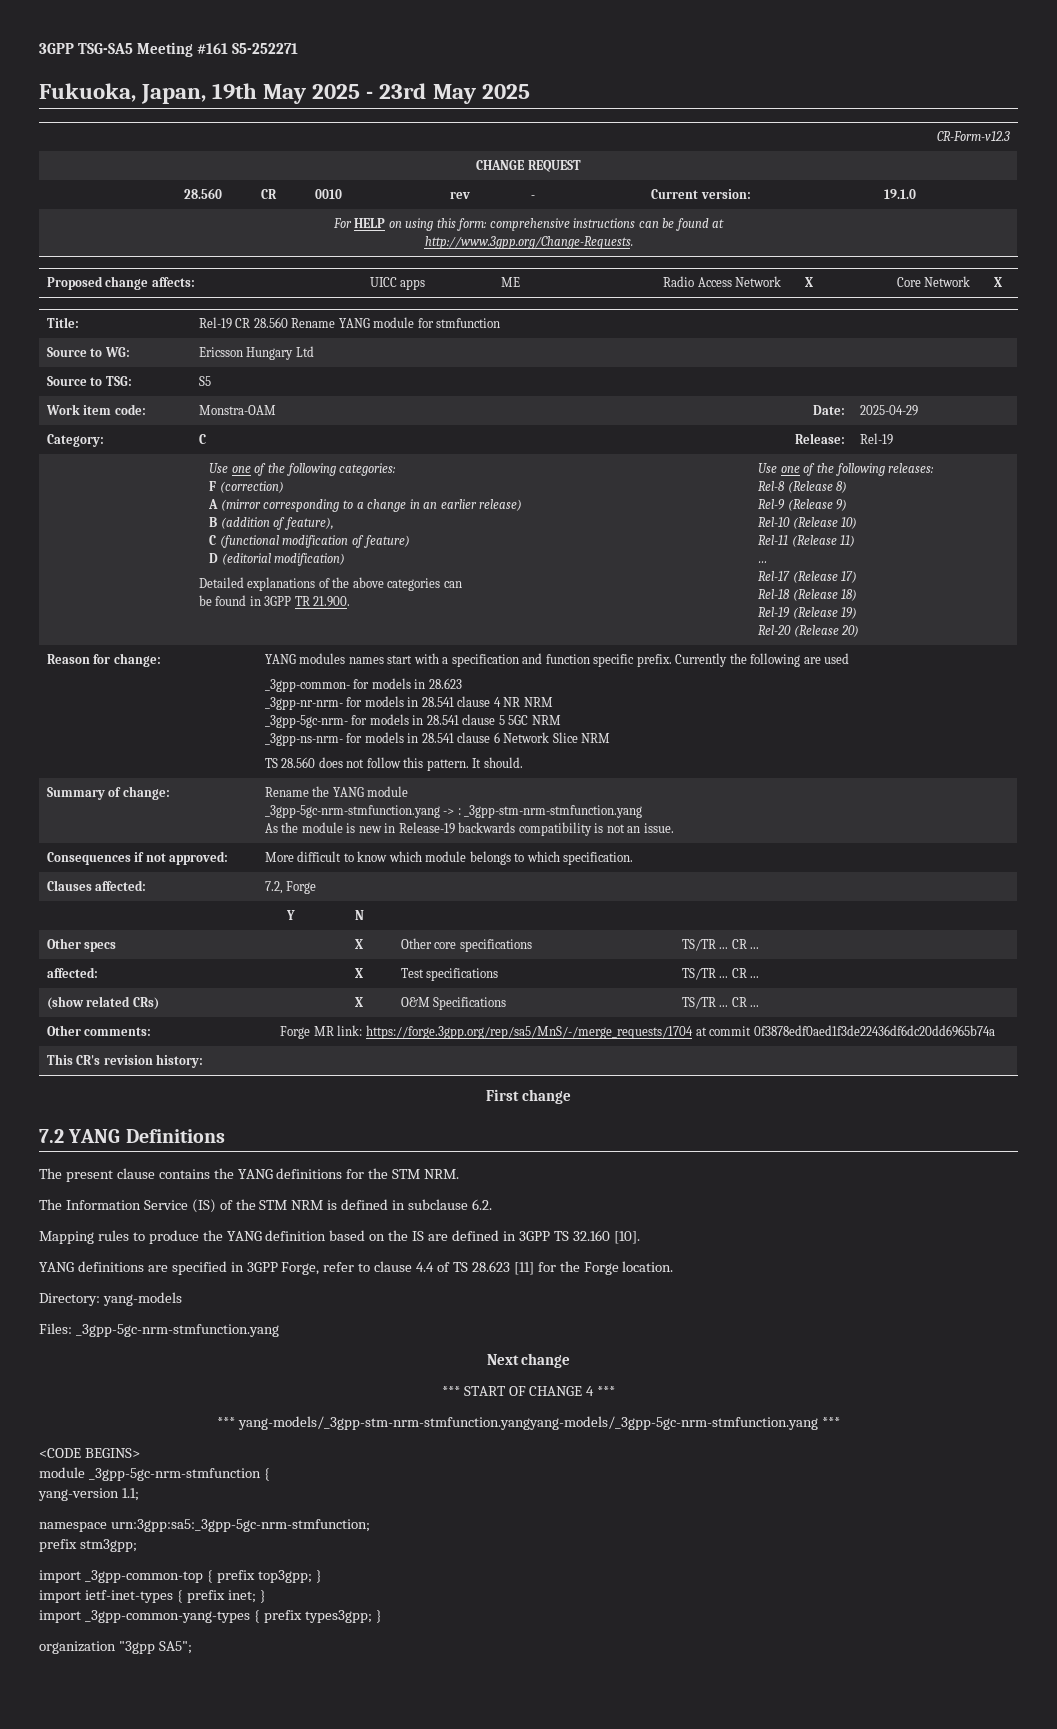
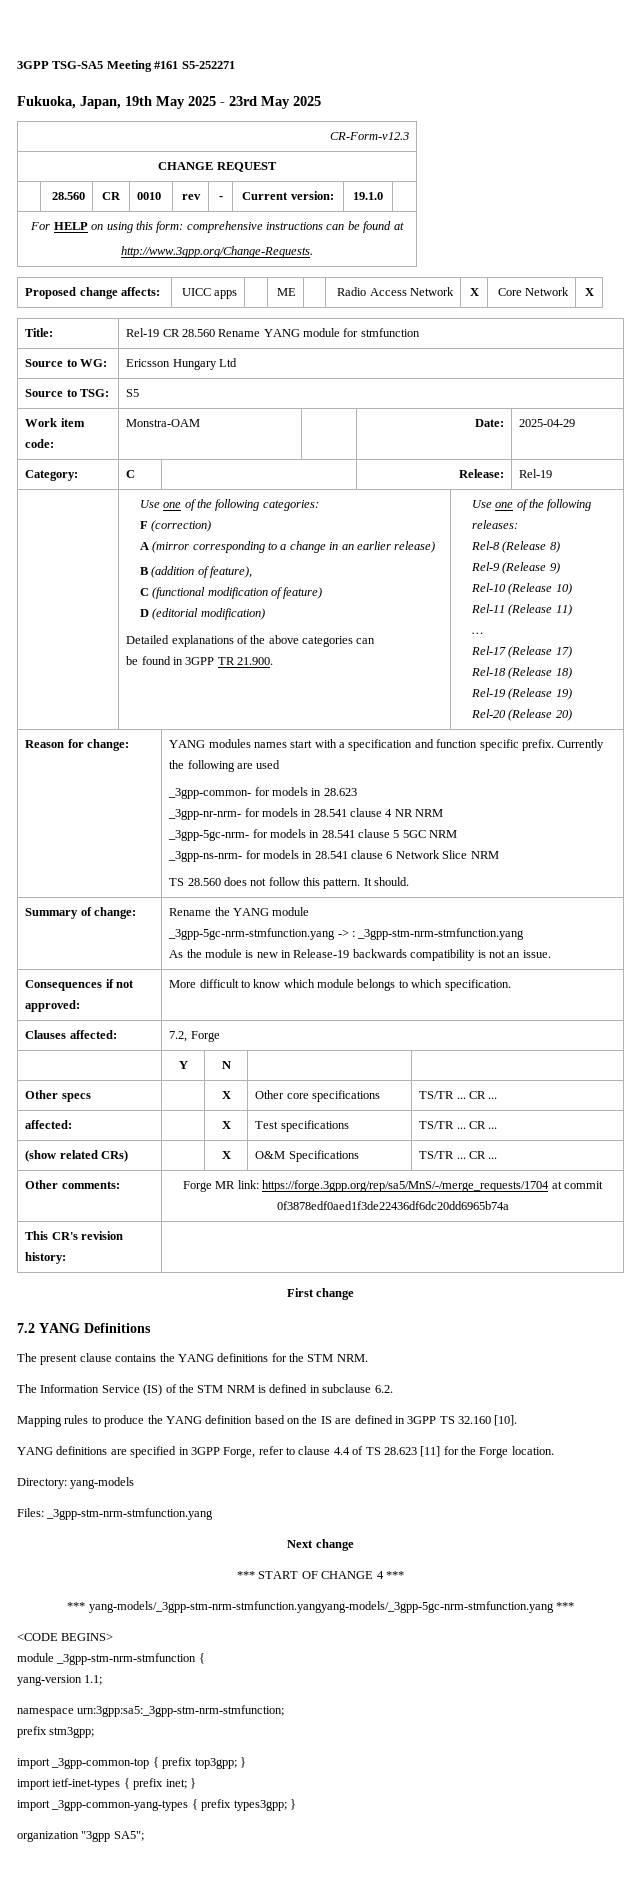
[75,1324,279,1337] _3gpp-5gc-nrm-stmfunction.yang -> [46,1508,214,1520] _3gpp-stm-nrm-stmfunction.yang
[88,1468,261,1481] _3gpp-5gc-nrm-stmfunction -> [56,1653,197,1665] _3gpp-stm-nrm-stmfunction
[110,1519,370,1532] urn:3gpp:sa5:_3gpp-5gc-nrm-stmfunction; -> [77,1705,285,1717] urn:3gpp:sa5:_3gpp-stm-nrm-stmfunction;

